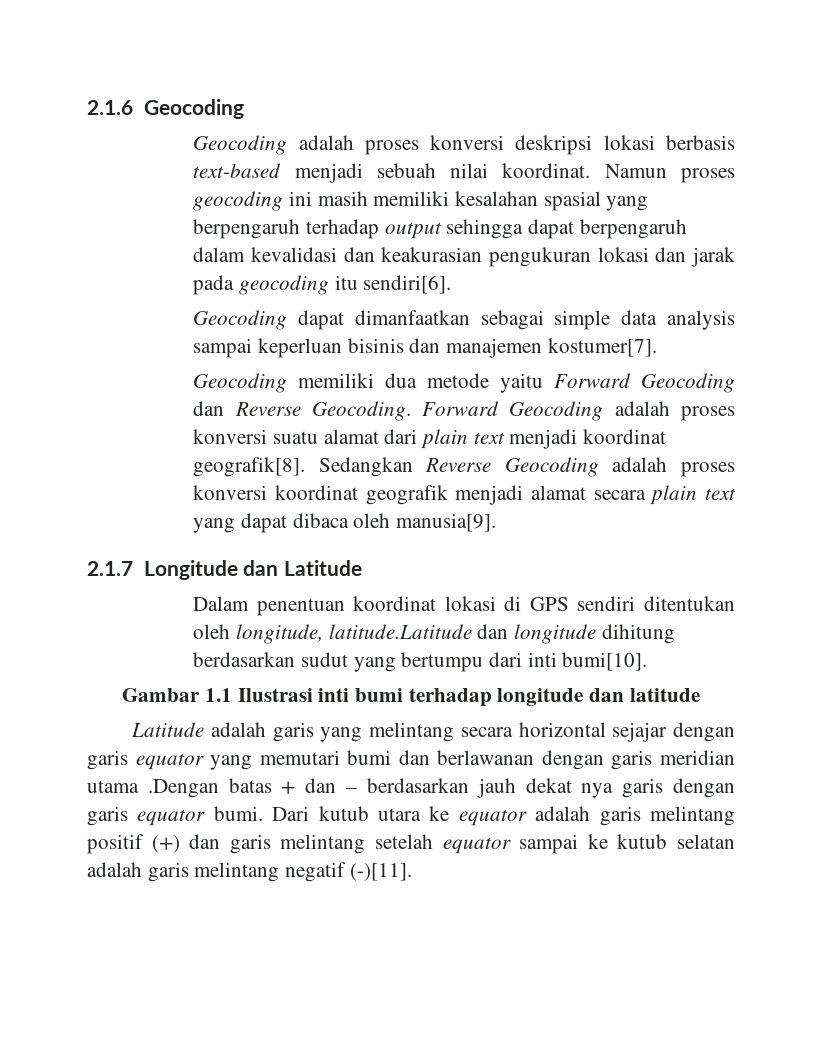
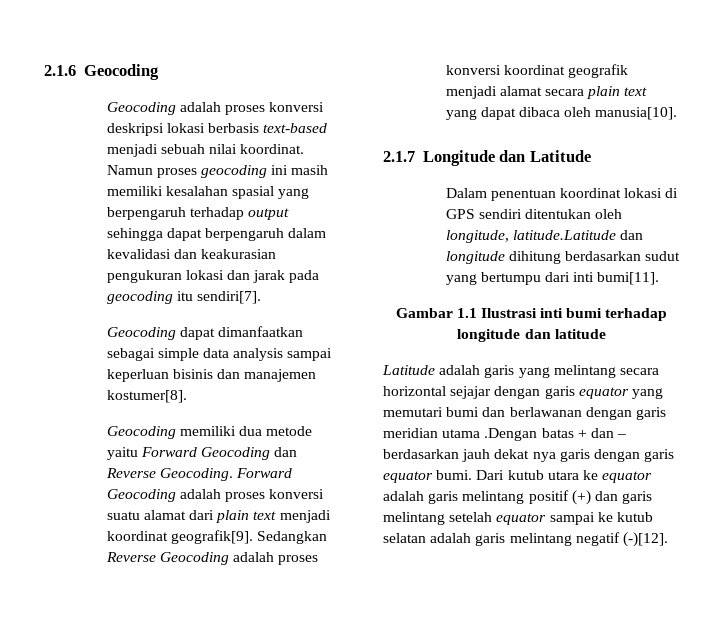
[363,275,452,294] sendiri[6]. -> [196,291,261,304] sendiri[7].
[547,338,657,357] kostumer[7]. -> [106,390,187,403] kostumer[8].
[193,457,306,477] geografik[8]. -> [170,530,253,544] geografik[9].
[395,513,496,532] manusia[9]. -> [595,107,678,120] manusia[10].
[562,652,648,671] bumi[10]. -> [597,272,660,285] bumi[11].
[349,863,412,881] (-)[11]. -> [622,532,668,547] (-)[12].

